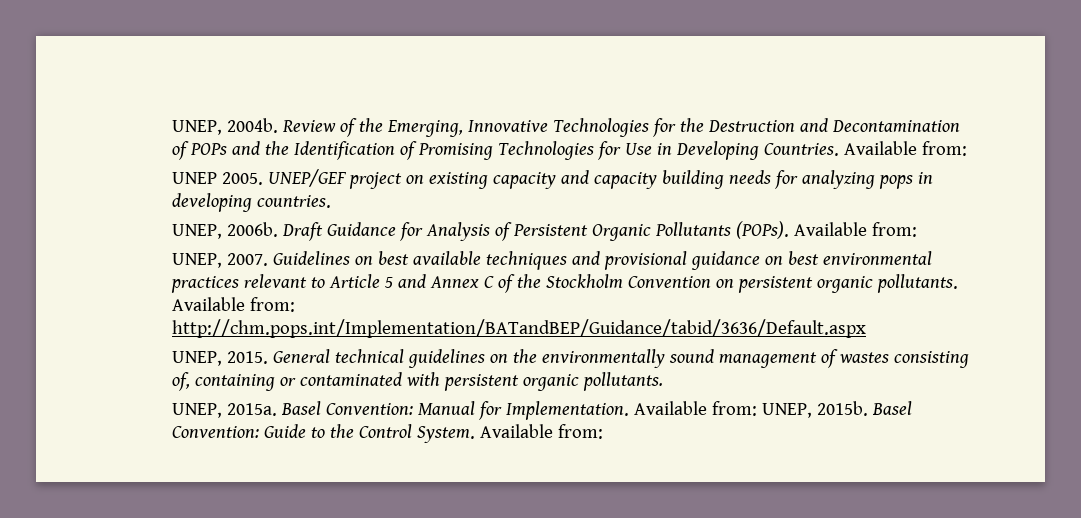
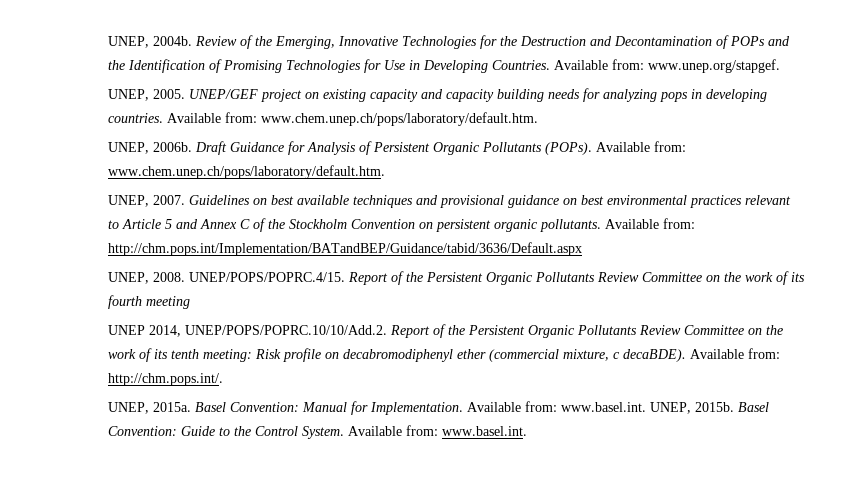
[171,172,217,184] // UNEP -> [648,59,781,73] [108,89,150,101] www.unep.org/stapgef. // UNEP,
(331, 201) none -> [167,112,539,126] Available from: www.chem.unep.ch/pops/laboratory/default.htm.
(917, 229) none -> [108,165,386,179] www.chem.unep.ch/pops/laboratory/default.htm.
[226,349,969,368] [171,372,663,391] 2015. General technical guidelines on the environmentally sound management of wastes consisting of, containing or contaminated with persistent organic pollutants. -> [153,271,806,285] [108,295,191,309] [108,324,784,338] [108,348,781,362] [108,373,224,386] 2008. UNEP/POPS/POPRC.4/15. Report of the Persistent Organic Pollutants Review Committee on the work of its fourth meeting // UNEP 2014, UNEP/POPS/POPRC.10/10/Add.2. Report of the Persistent Organic Pollutants Review Committee on the work of its tenth meeting: Risk profile on decabromodiphenyl ether (commercial mixture, c decaBDE). Available from: http://chm.pops.int/.
(757, 408) none -> [561,402,647,412] www.basel.int.
(603, 431) none -> [442,426,528,436] www.basel.int.

